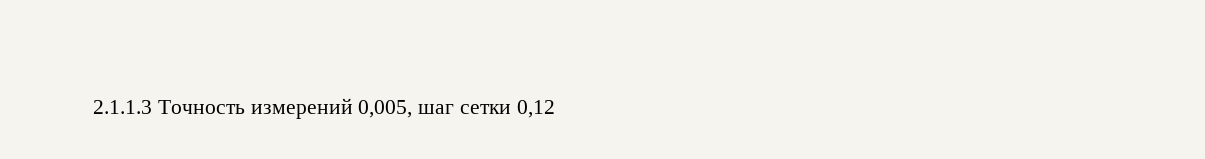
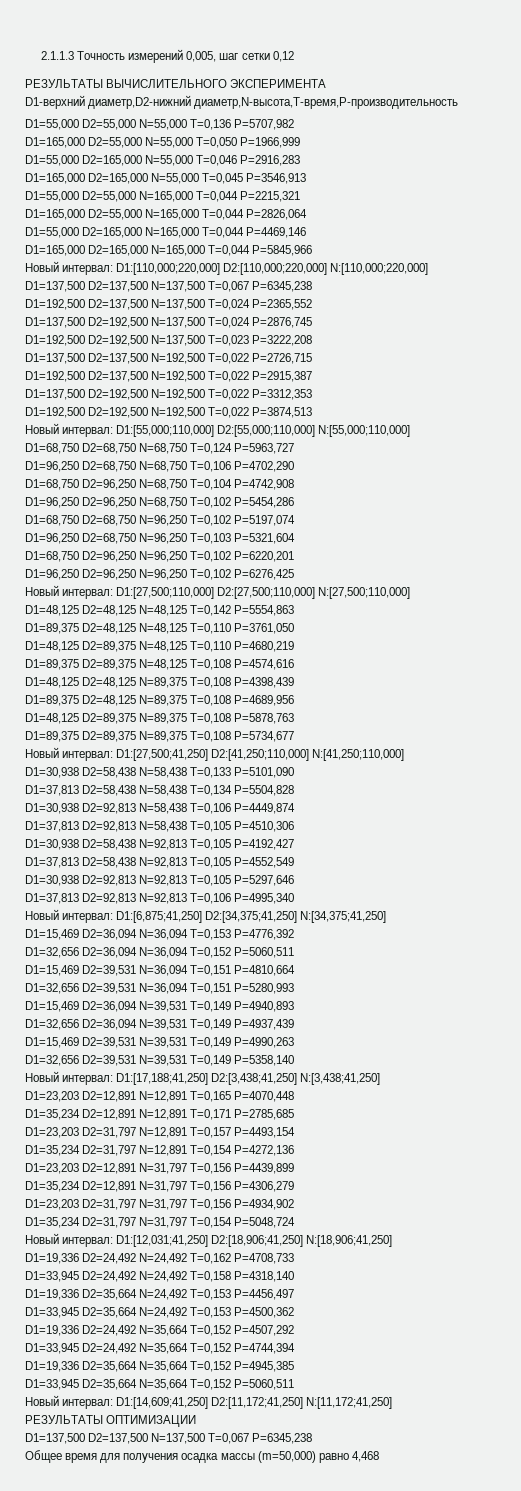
(555, 109) none -> [25,79,327,88] [25,95,459,109] [25,119,295,130] [25,137,301,148] [25,155,301,166] [25,173,307,184] [25,191,301,202] [25,209,308,220] [25,227,307,238] [25,245,313,256] [25,261,429,275] [25,281,313,292] [25,299,313,310] [25,317,313,328] [25,335,313,346] [25,353,313,364] [25,371,313,382] [25,389,313,400] [25,407,313,418] [25,423,411,437] [25,443,295,454] [25,461,295,472] [25,479,295,490] [25,497,295,508] [25,515,296,526] [25,533,296,544] [25,551,295,562] [25,569,295,580] [25,585,411,599] [25,605,295,616] [25,623,295,634] [25,641,295,652] [25,659,295,670] [25,677,295,688] [25,695,295,706] [25,713,295,724] [25,731,295,742] [25,747,405,761] [25,767,295,778] [25,785,295,796] [25,803,296,814] [25,821,295,832] [25,839,295,850] [25,857,295,868] [25,875,295,886] [25,893,295,904] [25,909,387,923] [25,929,295,940] [25,947,295,958] [25,965,296,976] [25,983,295,994] [25,1001,295,1012] [25,1019,295,1030] [25,1037,295,1048] [25,1055,295,1066] [25,1071,381,1085] [25,1091,295,1102] [25,1109,295,1120] [25,1127,296,1138] [25,1145,295,1156] [25,1163,295,1174] [25,1181,295,1192] [25,1199,295,1210] [25,1217,296,1228] [25,1233,393,1247] [25,1253,295,1264] [25,1271,295,1282] [25,1289,295,1300] [25,1307,295,1318] [25,1325,295,1336] [25,1343,296,1354] [25,1361,295,1372] [25,1379,295,1390] [25,1395,393,1409] [25,1415,197,1427] [25,1433,313,1444] [25,1450,379,1463] // РЕЗУЛЬТАТЫ ВЫЧИСЛИТЕЛЬНОГО ЭКСПЕРИМЕНТА // D1-верхний диаметр,D2-нижний диаметр,N-высота,T-время,P-производительность // D1=55,000 D2=55,000 N=55,000 T=0,136 P=5707,982 // D1=165,000 D2=55,000 N=55,000 T=0,050 P=1966,999 // D1=55,000 D2=165,000 N=55,000 T=0,046 P=2916,283 // D1=165,000 D2=165,000 N=55,000 T=0,045 P=3546,913 // D1=55,000 D2=55,000 N=165,000 T=0,044 P=2215,321 // D1=165,000 D2=55,000 N=165,000 T=0,044 P=2826,064 // D1=55,000 D2=165,000 N=165,000 T=0,044 P=4469,146 // D1=165,000 D2=165,000 N=165,000 T=0,044 P=5845,966 // Новый интервал: D1:[110,000;220,000] D2:[110,000;220,000] N:[110,000;220,000] // D1=137,500 D2=137,500 N=137,500 T=0,067 P=6345,238 // D1=192,500 D2=137,500 N=137,500 T=0,024 P=2365,552 // D1=137,500 D2=192,500 N=137,500 T=0,024 P=2876,745 // D1=192,500 D2=192,500 N=137,500 T=0,023 P=3222,208 // D1=137,500 D2=137,500 N=192,500 T=0,022 P=2726,715 // D1=192,500 D2=137,500 N=192,500 T=0,022 P=2915,387 // D1=137,500 D2=192,500 N=192,500 T=0,022 P=3312,353 // D1=192,500 D2=192,500 N=192,500 T=0,022 P=3874,513 // Новый интервал: D1:[55,000;110,000] D2:[55,000;110,000] N:[55,000;110,000] // D1=68,750 D2=68,750 N=68,750 T=0,124 P=5963,727 // D1=96,250 D2=68,750 N=68,750 T=0,106 P=4702,290 // D1=68,750 D2=96,250 N=68,750 T=0,104 P=4742,908 // D1=96,250 D2=96,250 N=68,750 T=0,102 P=5454,286 // D1=68,750 D2=68,750 N=96,250 T=0,102 P=5197,074 // D1=96,250 D2=68,750 N=96,250 T=0,103 P=5321,604 // D1=68,750 D2=96,250 N=96,250 T=0,102 P=6220,201 // D1=96,250 D2=96,250 N=96,250 T=0,102 P=6276,425 // Новый интервал: D1:[27,500;110,000] D2:[27,500;110,000] N:[27,500;110,000] // D1=48,125 D2=48,125 N=48,125 T=0,142 P=5554,863 // D1=89,375 D2=48,125 N=48,125 T=0,110 P=3761,050 // D1=48,125 D2=89,375 N=48,125 T=0,110 P=4680,219 // D1=89,375 D2=89,375 N=48,125 T=0,108 P=4574,616 // D1=48,125 D2=48,125 N=89,375 T=0,108 P=4398,439 // D1=89,375 D2=48,125 N=89,375 T=0,108 P=4689,956 // D1=48,125 D2=89,375 N=89,375 T=0,108 P=5878,763 // D1=89,375 D2=89,375 N=89,375 T=0,108 P=5734,677 // Новый интервал: D1:[27,500;41,250] D2:[41,250;110,000] N:[41,250;110,000] // D1=30,938 D2=58,438 N=58,438 T=0,133 P=5101,090 // D1=37,813 D2=58,438 N=58,438 T=0,134 P=5504,828 // D1=30,938 D2=92,813 N=58,438 T=0,106 P=4449,874 // D1=37,813 D2=92,813 N=58,438 T=0,105 P=4510,306 // D1=30,938 D2=58,438 N=92,813 T=0,105 P=4192,427 // D1=37,813 D2=58,438 N=92,813 T=0,105 P=4552,549 // D1=30,938 D2=92,813 N=92,813 T=0,105 P=5297,646 // D1=37,813 D2=92,813 N=92,813 T=0,106 P=4995,340 // Новый интервал: D1:[6,875;41,250] D2:[34,375;41,250] N:[34,375;41,250] // D1=15,469 D2=36,094 N=36,094 T=0,153 P=4776,392 // D1=32,656 D2=36,094 N=36,094 T=0,152 P=5060,511 // D1=15,469 D2=39,531 N=36,094 T=0,151 P=4810,664 // D1=32,656 D2=39,531 N=36,094 T=0,151 P=5280,993 // D1=15,469 D2=36,094 N=39,531 T=0,149 P=4940,893 // D1=32,656 D2=36,094 N=39,531 T=0,149 P=4937,439 // D1=15,469 D2=39,531 N=39,531 T=0,149 P=4990,263 // D1=32,656 D2=39,531 N=39,531 T=0,149 P=5358,140 // Новый интервал: D1:[17,188;41,250] D2:[3,438;41,250] N:[3,438;41,250] // D1=23,203 D2=12,891 N=12,891 T=0,165 P=4070,448 // D1=35,234 D2=12,891 N=12,891 T=0,171 P=2785,685 // D1=23,203 D2=31,797 N=12,891 T=0,157 P=4493,154 // D1=35,234 D2=31,797 N=12,891 T=0,154 P=4272,136 // D1=23,203 D2=12,891 N=31,797 T=0,156 P=4439,899 // D1=35,234 D2=12,891 N=31,797 T=0,156 P=4306,279 // D1=23,203 D2=31,797 N=31,797 T=0,156 P=4934,902 // D1=35,234 D2=31,797 N=31,797 T=0,154 P=5048,724 // Новый интервал: D1:[12,031;41,250] D2:[18,906;41,250] N:[18,906;41,250] // D1=19,336 D2=24,492 N=24,492 T=0,162 P=4708,733 // D1=33,945 D2=24,492 N=24,492 T=0,158 P=4318,140 // D1=19,336 D2=35,664 N=24,492 T=0,153 P=4456,497 // D1=33,945 D2=35,664 N=24,492 T=0,153 P=4500,362 // D1=19,336 D2=24,492 N=35,664 T=0,152 P=4507,292 // D1=33,945 D2=24,492 N=35,664 T=0,152 P=4744,394 // D1=19,336 D2=35,664 N=35,664 T=0,152 P=4945,385 // D1=33,945 D2=35,664 N=35,664 T=0,152 P=5060,511 // Новый интервал: D1:[14,609;41,250] D2:[11,172;41,250] N:[11,172;41,250] // РЕЗУЛЬТАТЫ ОПТИМИЗАЦИИ // D1=137,500 D2=137,500 N=137,500 T=0,067 P=6345,238 // Общее время для получения осадка массы (m=50,000) равно 4,468

